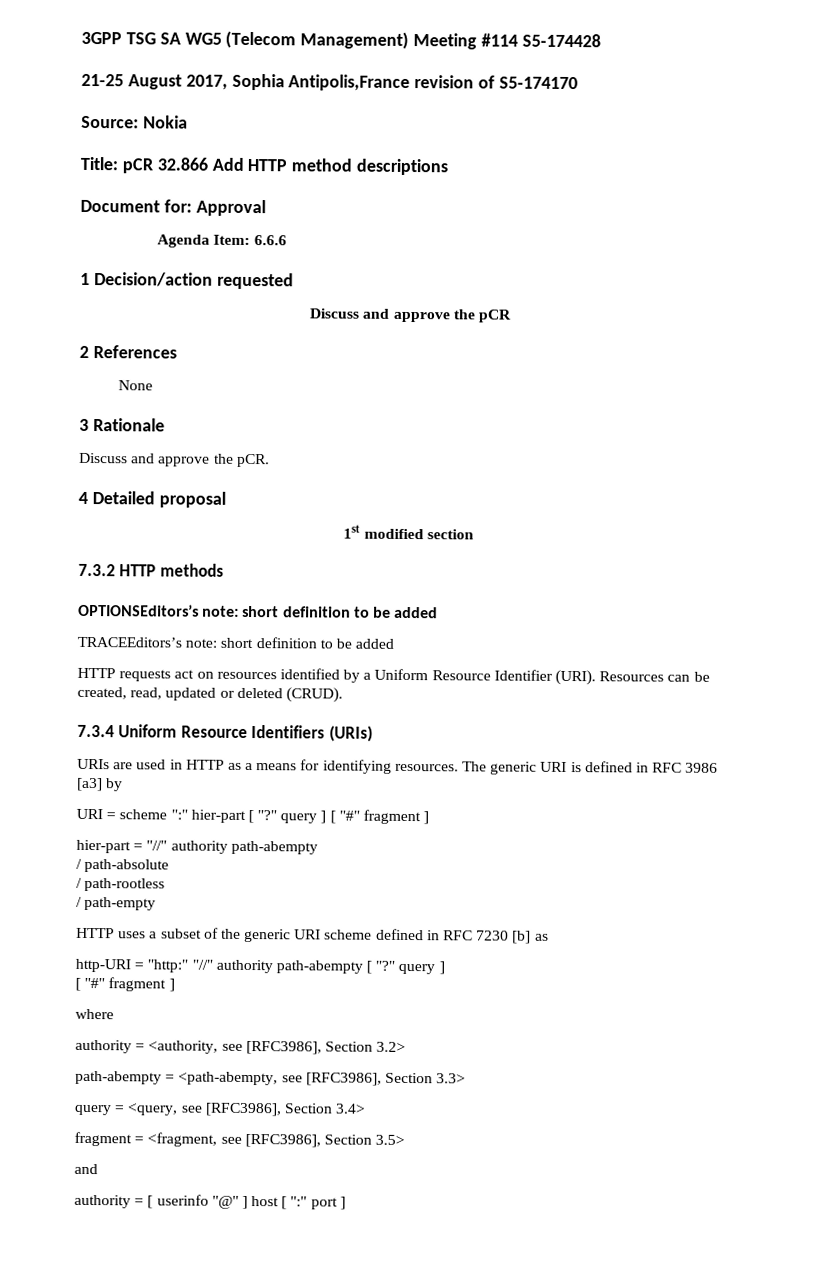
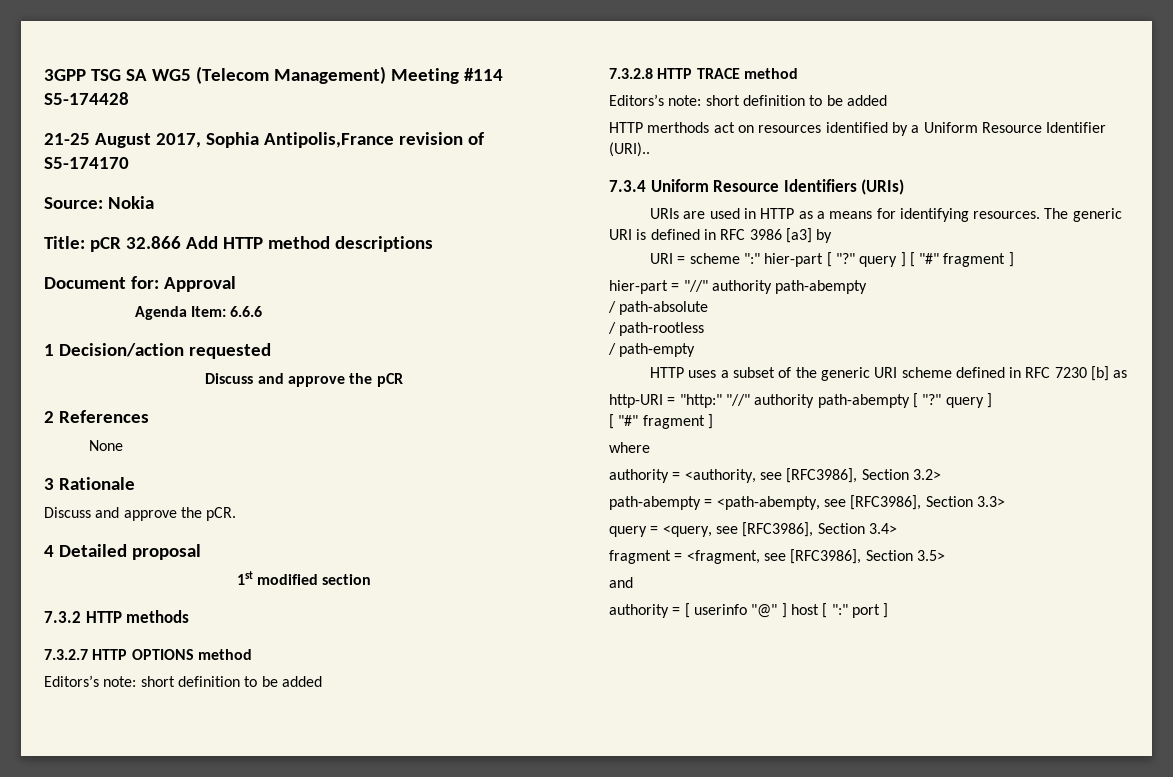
[78,603,439,619] [77,636,182,648] OPTIONSEditors’s note: short definition to be added // TRACEEditors’s -> [44,649,252,660] [44,675,322,687] [609,68,798,79] [609,94,664,106] 7.3.2.7 HTTP OPTIONS method // Editors’s note: short definition to be added // 7.3.2.8 HTTP TRACE method // Editors’s
[119,669,172,682] requests -> [647,122,710,133] merthods
[555,669,710,686] [77,686,343,703] (URI). Resources can be created, read, updated or deleted (CRUD). -> [609,142,650,157] (URI)..

